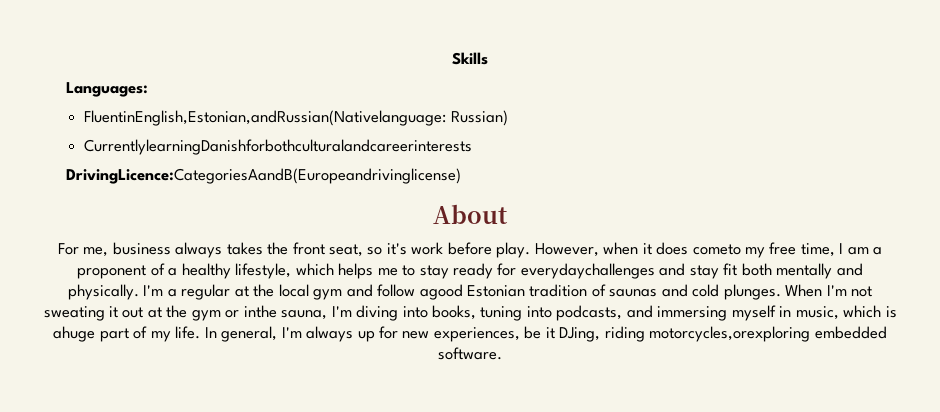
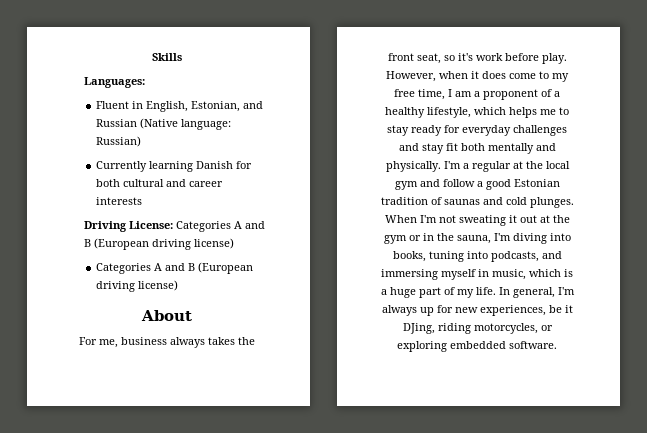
[84,110,508,126] [84,139,473,155] [66,168,462,184] FluentinEnglish,Estonian,andRussian(Nativelanguage: Russian) // CurrentlylearningDanishforbothculturalandcareerinterests // DrivingLicence:CategoriesAandB(Europeandrivinglicense) -> [95,101,263,112] [95,118,231,130] [95,136,141,147] [95,161,252,172] [95,179,223,187] [95,197,142,205] [83,221,265,232] [83,238,234,250] [95,262,253,274] [95,280,178,292] Fluent in English, Estonian, and Russian (Native language: Russian) // Currently learning Danish for both cultural and career interests // Driving License: Categories A and B (European driving license) // Categories A and B (European driving license)
[692,244,741,255] cometo -> [509,71,549,79] come to
[520,263,655,279] everydaychallenges -> [462,125,567,136] everyday challenges
[419,284,463,300] agood -> [476,179,511,190] a good
[243,305,277,318] inthe -> [422,233,454,241] in the
[53,326,96,342] ahuge -> [380,287,416,298] a huge
[649,326,811,342] motorcycles,orexploring -> [473,323,553,334] [397,341,447,352] motorcycles, or exploring

